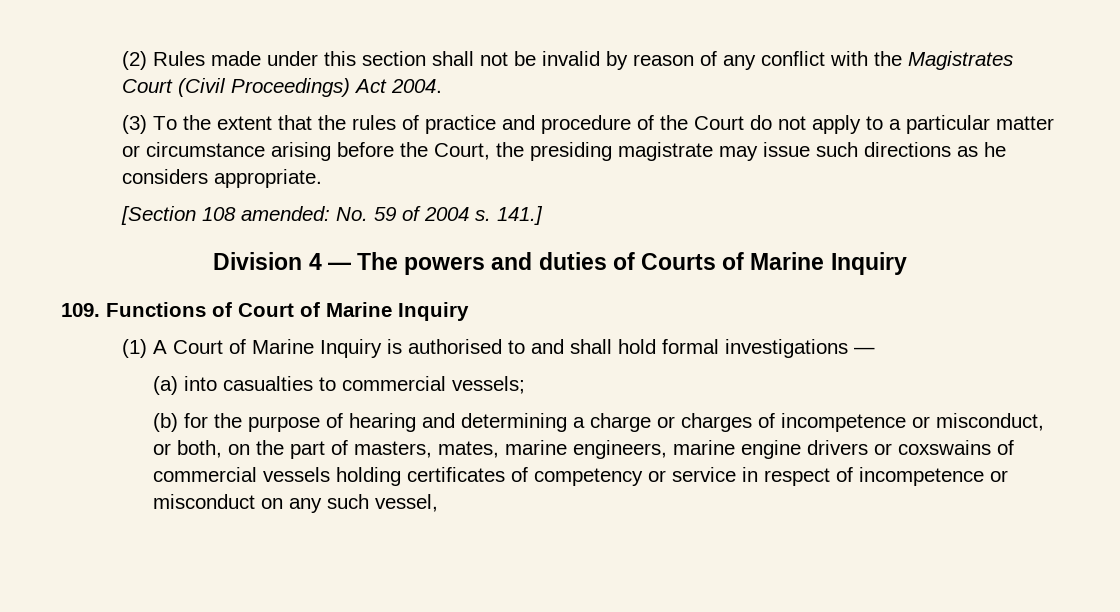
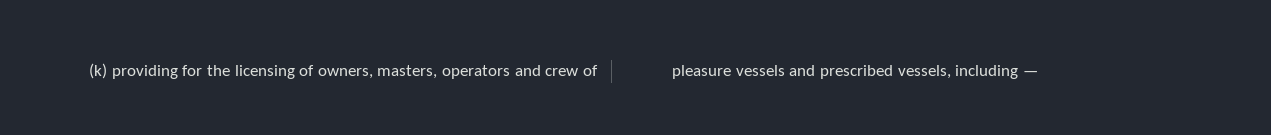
[122,51,1014,70] [122,78,443,97] [122,115,1055,134] [122,142,1007,161] [122,169,323,188] [121,206,544,225] [213,252,907,275] [61,302,469,321] [122,339,876,358] [153,376,526,395] [153,413,1045,432] [153,440,1015,459] [153,467,1009,486] [153,494,439,513] (2) Rules made under this section shall not be invalid by reason of any conflict with the Magistrates Court (Civil Proceedings) Act 2004. // (3) To the extent that the rules of practice and procedure of the Court do not apply to a particular matter or circumstance arising before the Court, the presiding magistrate may issue such directions as he considers appropriate. // [Section 108 amended: No. 59 of 2004 s. 141.] // Division 4 — The powers and duties of Courts of Marine Inquiry // 109. Functions of Court of Marine Inquiry // (1) A Court of Marine Inquiry is authorised to and shall hold formal investigations — // (a) into casualties to commercial vessels; // (b) for the purpose of hearing and determining a charge or charges of incompetence or misconduct, or both, on the part of masters, mates, marine engineers, marine engine drivers or coxswains of commercial vessels holding certificates of competency or service in respect of incompetence or misconduct on any such vessel, -> [89,63,1038,79] (k) providing for the licensing of owners, masters, operators and crew of pleasure vessels and prescribed vessels, including —

